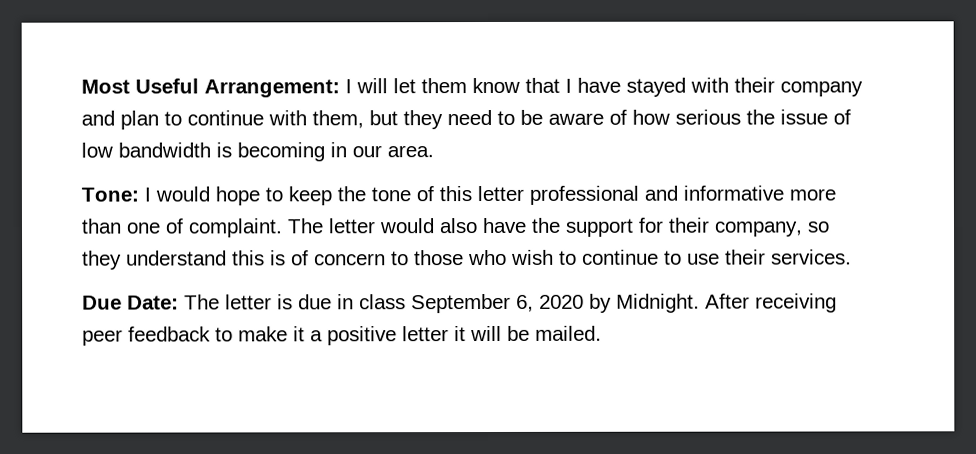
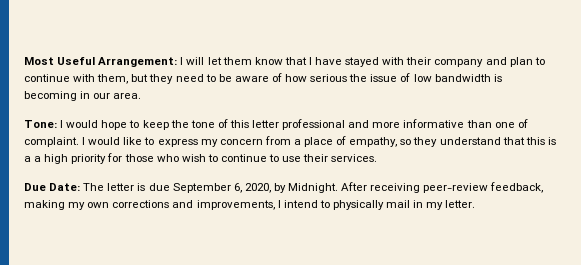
[683,185,836,201] informative more -> [372,119,465,128] more informative
[287,217,803,237] The letter would also have the support for their company, -> [82,136,398,147] I would like to express my concern from a place of empathy,
(227, 258) none -> [502,137,525,145] that
[291,250,409,266] of concern to -> [24,153,123,164] a a high priority for
[337,294,406,310] in class -> (170, 187) none
[539,294,584,309] 2020 -> [244,183,271,193] 2020,
[82,325,602,346] peer feedback to make it a positive letter it will be mailed. -> [423,182,544,193] [24,200,476,210] peer-review feedback, making my own corrections and improvements, I intend to physically mail in my letter.

